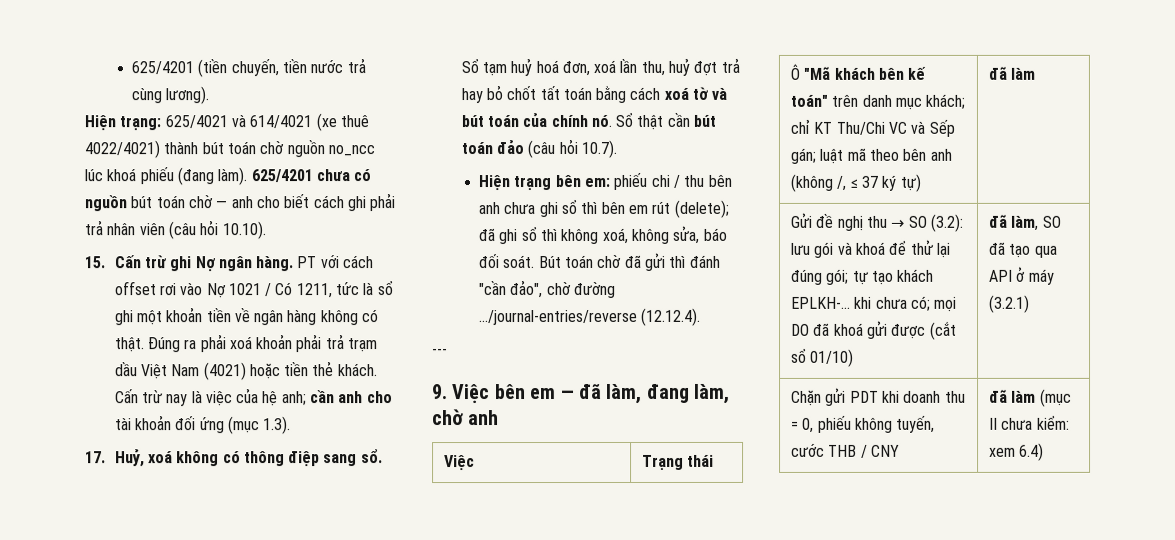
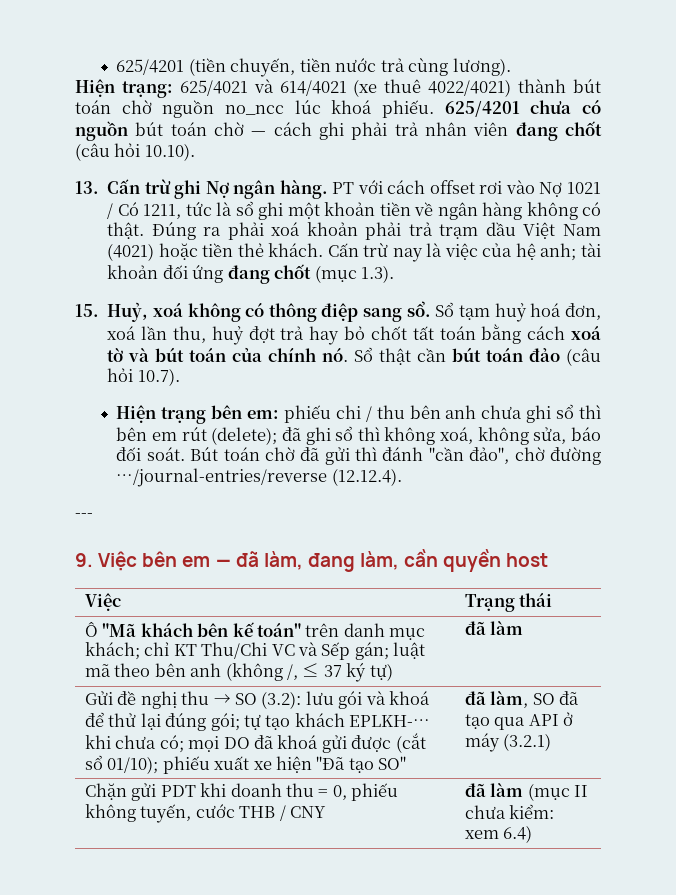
[139,167,248,186] phiếu (đang làm). -> [382,100,434,118] phiếu.
[230,194,310,209] anh cho biết -> (267, 133) none
(165, 229) none -> [515,121,602,141] đang chốt
[84,256,105,269] 15. -> [75,181,99,194] 13.
[310,389,393,404] cần anh cho -> (577, 252) none
(225, 425) none -> [227,264,312,284] đang chốt
[85,451,106,464] 17. -> [75,304,99,317] 15.
[432,409,500,426] chờ anh -> [404,549,549,572] cần quyền host
[810,348,855,367] 01/10) -> [107,756,407,774] 01/10); phiếu xuất xe hiện "Đã tạo SO"

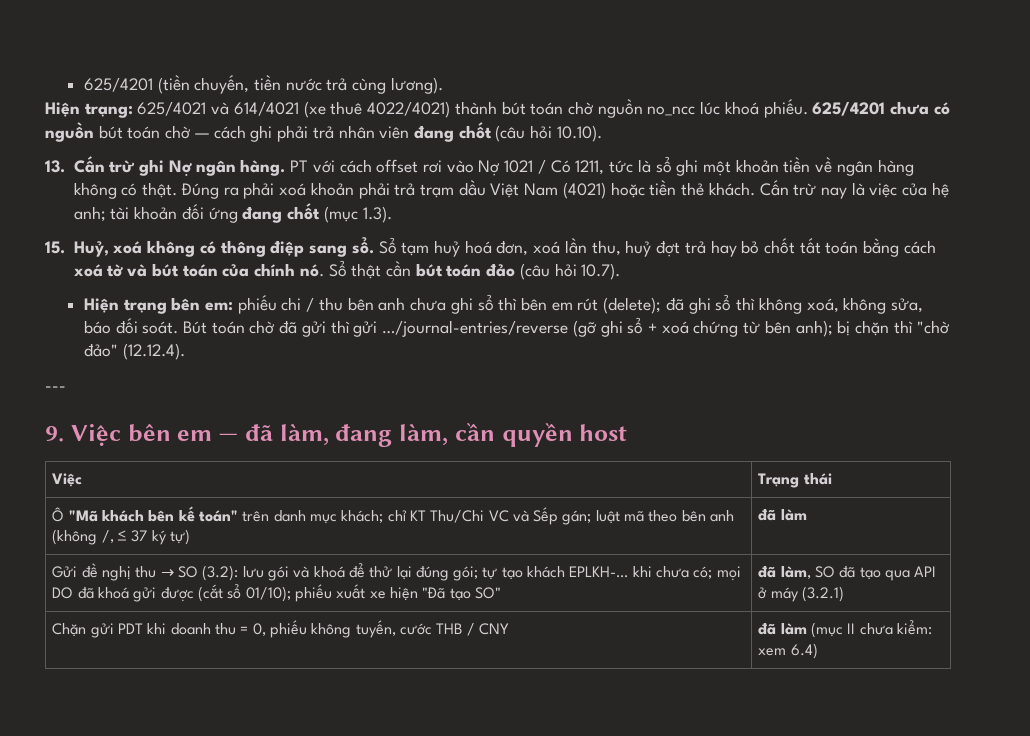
[382,447,602,465] [116,468,328,487] đánh "cần đảo", chờ đường …/journal-entries/reverse -> [353,317,949,337] [83,343,118,357] gửi …/journal-entries/reverse (gỡ ghi sổ + xoá chứng từ bên anh); bị chặn thì "chờ đảo"

